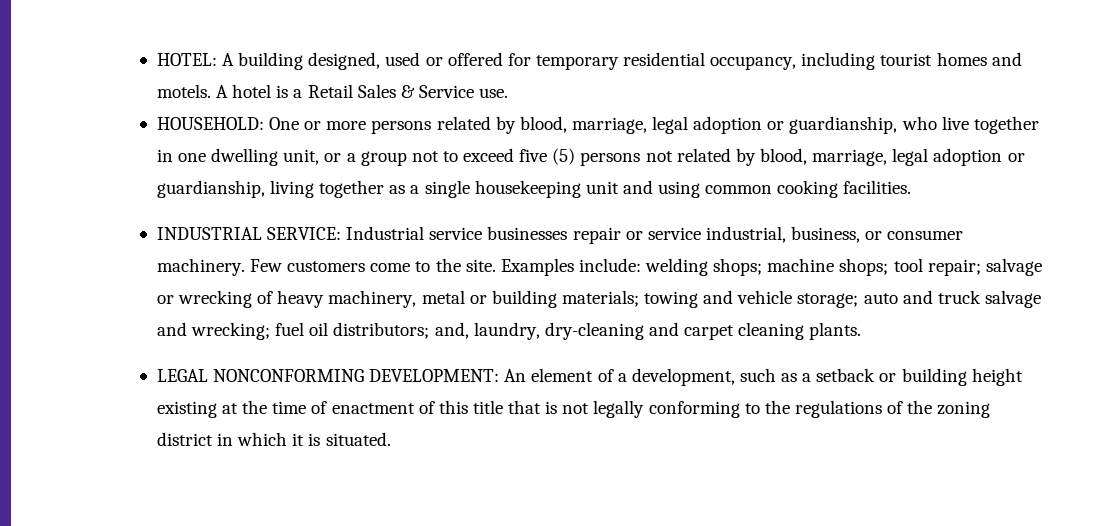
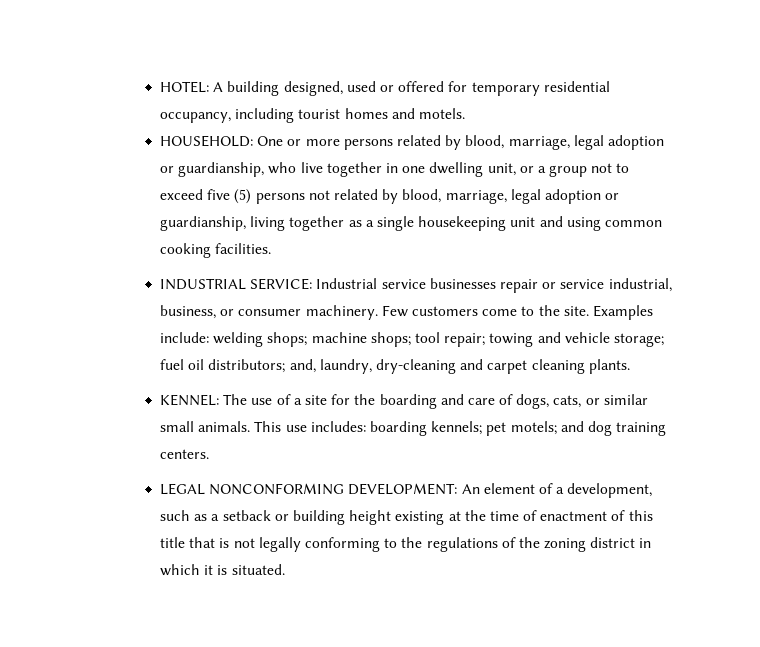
[216,84,509,98] A hotel is a Retail Sales & Service use. -> (465, 113) none
[985,258,1042,276] [156,290,1041,308] [156,322,271,340] salvage or wrecking of heavy machinery, metal or building materials; towing and vehicle storage; auto and truck salvage and wrecking; -> [489,332,664,347] towing and vehicle storage;
(862, 331) none -> [160,394,648,409] [160,421,667,436] [160,449,210,459] // KENNEL: The use of a site for the boarding and care of dogs, cats, or similar small animals. This use includes: boarding kennels; pet motels; and dog training centers.

